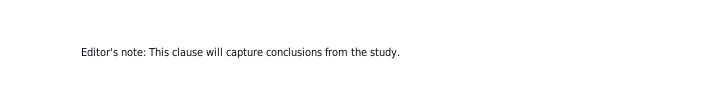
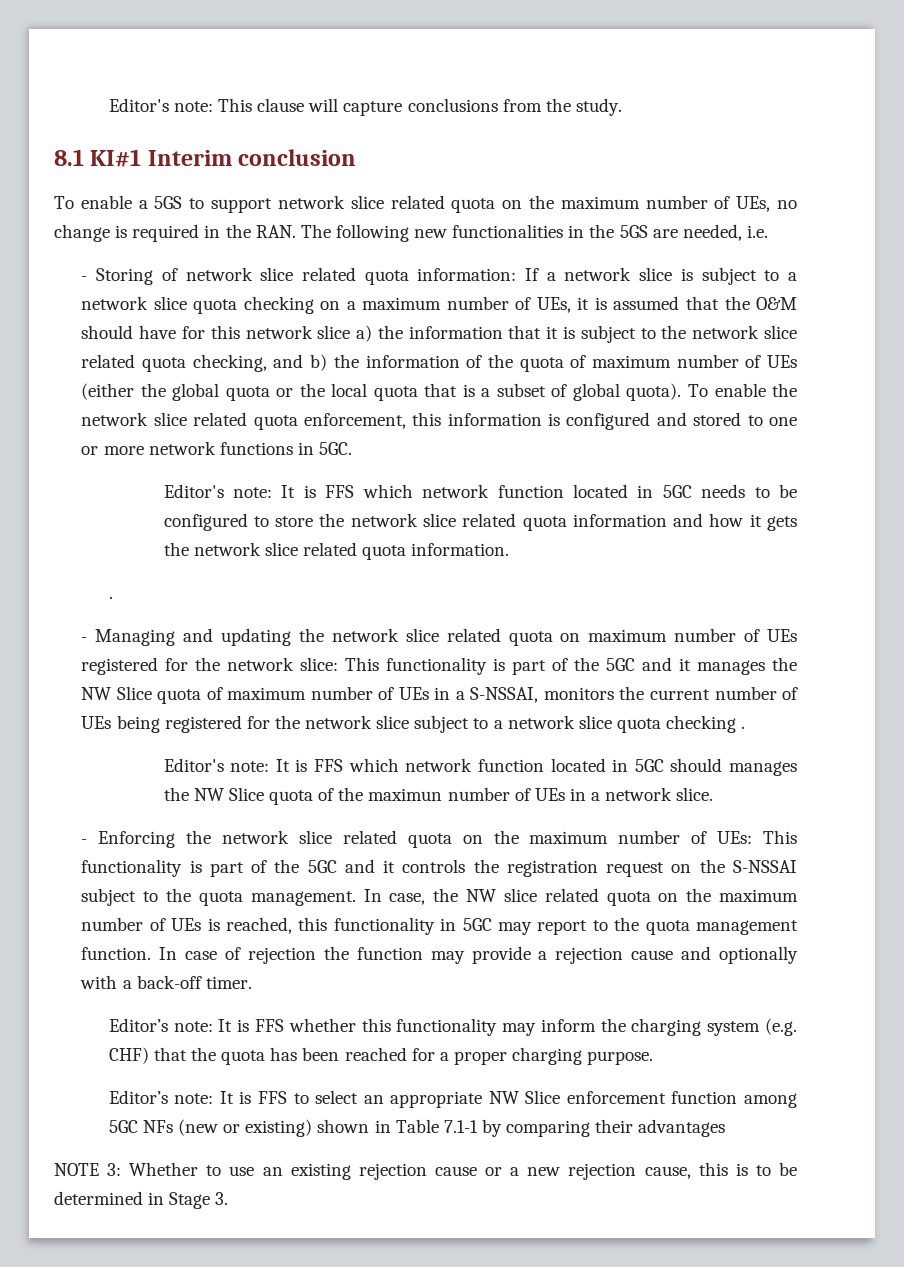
(400, 53) none -> [54,149,357,167] [54,195,797,213] [54,224,768,242] [81,267,798,285] [81,296,797,314] [81,325,797,343] [81,354,797,372] [81,383,797,401] [81,412,797,430] [81,441,353,455] [163,484,797,498] [163,513,797,531] [163,542,510,560] [108,596,113,599] [81,628,797,646] [81,657,798,675] [81,686,798,704] [81,715,746,733] [163,758,797,776] [163,787,714,805] [81,830,797,848] [81,859,797,877] [81,888,798,906] [81,917,798,935] [81,946,799,964] [80,975,252,989] [108,1018,798,1036] [108,1047,654,1065] [108,1090,797,1108] [108,1119,726,1137] [54,1162,798,1180] [54,1191,229,1209] // 8.1 KI#1 Interim conclusion // To enable a 5GS to support network slice related quota on the maximum number of UEs, no change is required in the RAN. The following new functionalities in the 5GS are needed, i.e. // - Storing of network slice related quota information: If a network slice is subject to a network slice quota checking on a maximum number of UEs, it is assumed that the O&M should have for this network slice a) the information that it is subject to the network slice related quota checking, and b) the information of the quota of maximum number of UEs (either the global quota or the local quota that is a subset of global quota). To enable the network slice related quota enforcement, this information is configured and stored to one or more network functions in 5GC. // Editor's note: It is FFS which network function located in 5GC needs to be configured to store the network slice related quota information and how it gets the network slice related quota information. // . // - Managing and updating the network slice related quota on maximum number of UEs registered for the network slice: This functionality is part of the 5GC and it manages the NW Slice quota of maximum number of UEs in a S-NSSAI, monitors the current number of UEs being registered for the network slice subject to a network slice quota checking . // Editor's note: It is FFS which network function located in 5GC should manages the NW Slice quota of the maximun number of UEs in a network slice. // - Enforcing the network slice related quota on the maximum number of UEs: This functionality is part of the 5GC and it controls the registration request on the S-NSSAI subject to the quota management. In case, the NW slice related quota on the maximum number of UEs is reached, this functionality in 5GC may report to the quota management function. In case of rejection the function may provide a rejection cause and optionally with a back-off timer. // Editor’s note: It is FFS whether this functionality may inform the charging system (e.g. CHF) that the quota has been reached for a proper charging purpose. // Editor’s note: It is FFS to select an appropriate NW Slice enforcement function among 5GC NFs (new or existing) shown in Table 7.1-1 by comparing their advantages // NOTE 3: Whether to use an existing rejection cause or a new rejection cause, this is to be determined in Stage 3.

